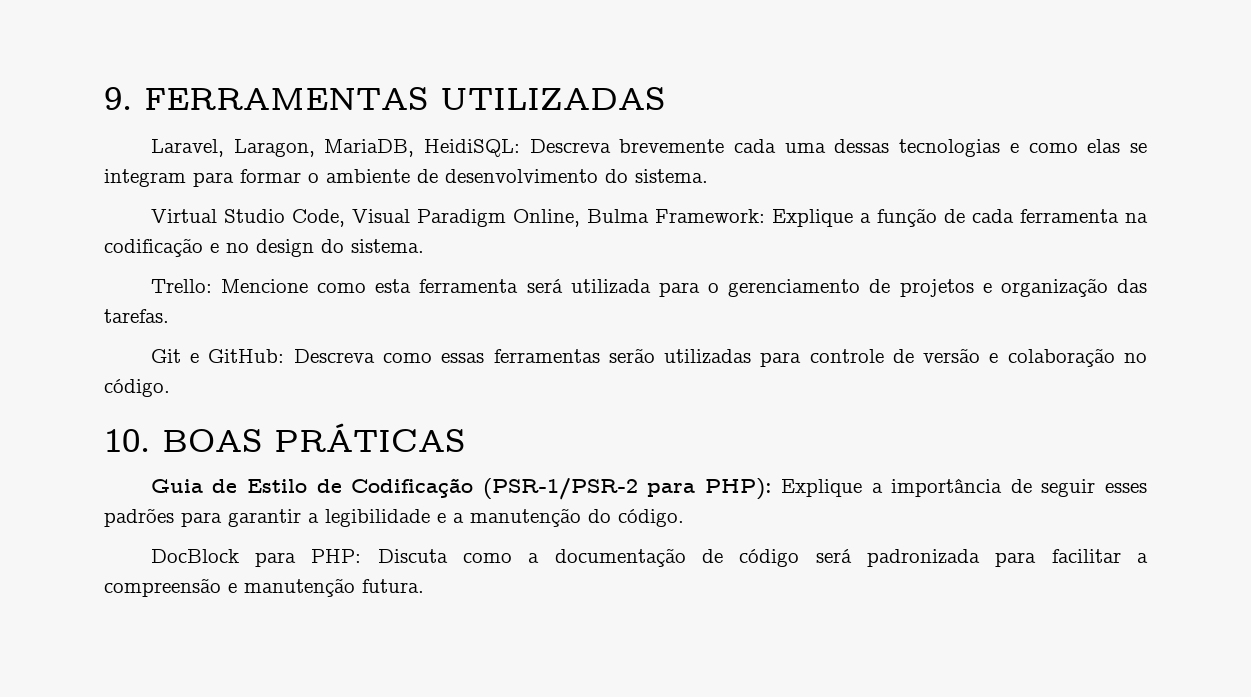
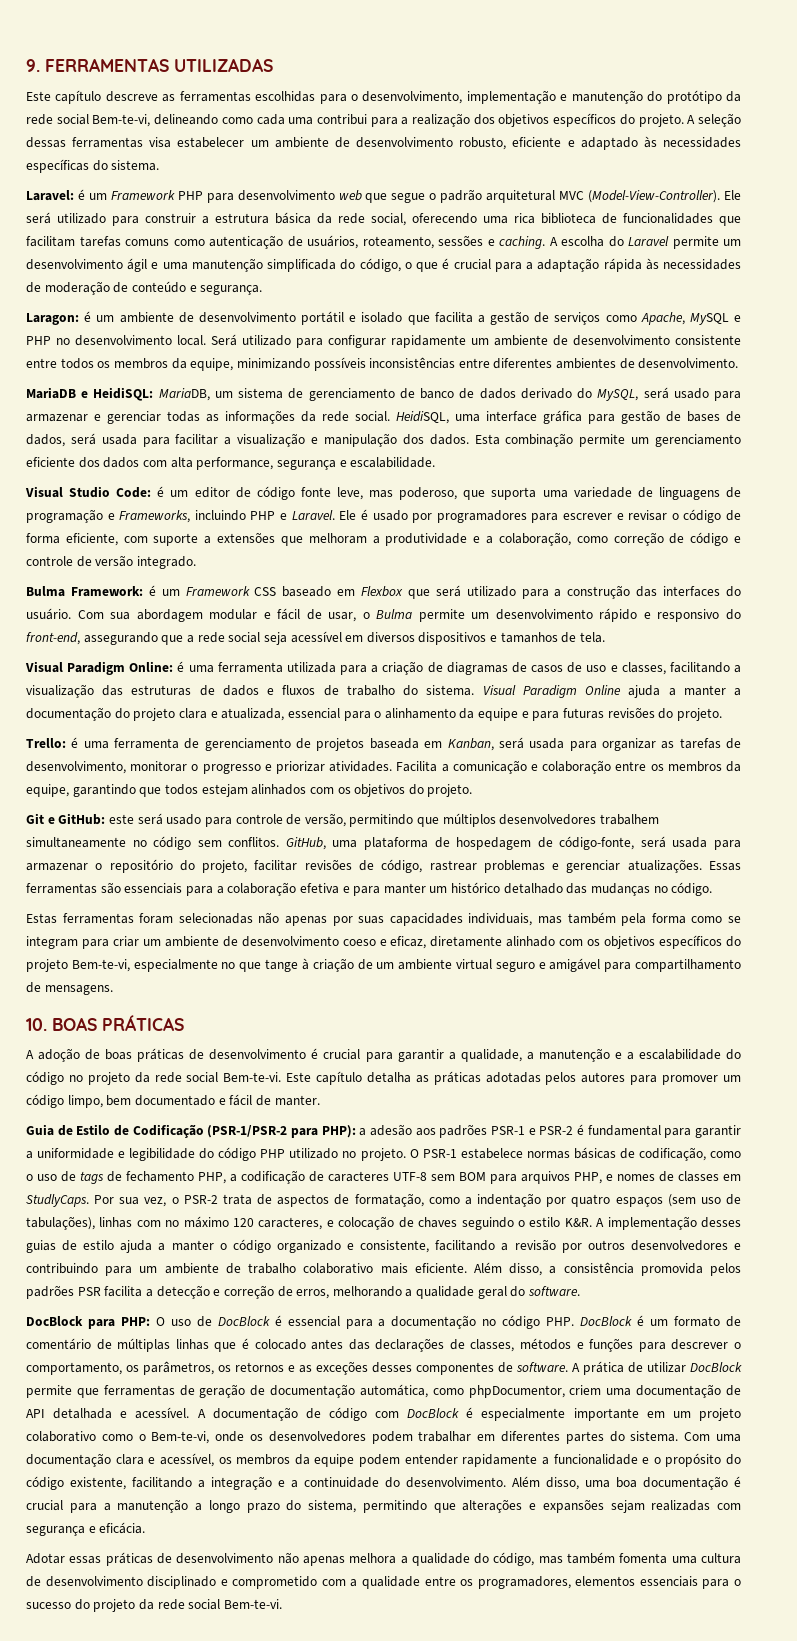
[150,139,1147,157] [104,169,708,187] [150,208,1148,227] [104,238,424,257] [150,278,1147,297] [104,309,169,323] [150,348,1148,367] [104,379,170,397] [104,423,465,452] Laravel, Laragon, MariaDB, HeidiSQL: Descreva brevemente cada uma dessas tecnologias e como elas se integram para formar o ambiente de desenvolvimento do sistema. // Virtual Studio Code, Visual Paradigm Online, Bulma Framework: Explique a função de cada ferramenta na codificação e no design do sistema. // Trello: Mencione como esta ferramenta será utilizada para o gerenciamento de projetos e organização das tarefas. // Git e GitHub: Descreva como essas ferramentas serão utilizadas para controle de versão e colaboração no código. // 10. BOAS PRÁTICAS -> [26,90,742,104] [26,113,742,127] [26,136,742,150] [26,159,160,173] [26,189,741,203] [26,212,741,226] [26,235,741,249] [26,258,742,272] [26,281,263,295] [26,311,741,325] [26,334,741,348] [26,357,739,371] [26,387,742,401] [26,410,741,424] [26,433,742,447] [26,457,436,470] [25,486,741,500] [26,509,741,523] [26,532,742,546] [26,555,196,569] [26,585,741,599] [26,608,741,622] [26,631,606,645] [25,661,741,675] [26,684,742,698] [26,707,722,721] [26,737,742,751] [26,760,742,774] [26,784,473,797] [26,813,660,827] [26,836,741,850] [26,859,742,873] [26,882,713,896] [26,912,742,926] [26,935,741,949] [26,958,741,972] [26,982,113,995] [26,1015,184,1031] [26,1048,741,1062] [26,1071,741,1085] [26,1094,320,1108] Este capítulo descreve as ferramentas escolhidas para o desenvolvimento, implementação e manutenção do protótipo da rede social Bem-te-vi, delineando como cada uma contribui para a realização dos objetivos específicos do projeto. A seleção dessas ferramentas visa estabelecer um ambiente de desenvolvimento robusto, eficiente e adaptado às necessidades específicas do sistema. // Laravel: é um Framework PHP para desenvolvimento web que segue o padrão arquitetural MVC (Model-View-Controller). Ele será utilizado para construir a estrutura básica da rede social, oferecendo uma rica biblioteca de funcionalidades que facilitam tarefas comuns como autenticação de usuários, roteamento, sessões e caching. A escolha do Laravel permite um desenvolvimento ágil e uma manutenção simplificada do código, o que é crucial para a adaptação rápida às necessidades de moderação de conteúdo e segurança. // Laragon: é um ambiente de desenvolvimento portátil e isolado que facilita a gestão de serviços como Apache, MySQL e PHP no desenvolvimento local. Será utilizado para configurar rapidamente um ambiente de desenvolvimento consistente entre todos os membros da equipe, minimizando possíveis inconsistências entre diferentes ambientes de desenvolvimento. // MariaDB e HeidiSQL: MariaDB, um sistema de gerenciamento de banco de dados derivado do MySQL, será usado para armazenar e gerenciar todas as informações da rede social. HeidiSQL, uma interface gráfica para gestão de bases de dados, será usada para facilitar a visualização e manipulação dos dados. Esta combinação permite um gerenciamento eficiente dos dados com alta performance, segurança e escalabilidade. // Visual Studio Code: é um editor de código fonte leve, mas poderoso, que suporta uma variedade de linguagens de programação e Frameworks, incluindo PHP e Laravel. Ele é usado por programadores para escrever e revisar o código de forma eficiente, com suporte a extensões que melhoram a produtividade e a colaboração, como correção de código e controle de versão integrado. // Bulma Framework: é um Framework CSS baseado em Flexbox que será utilizado para a construção das interfaces do usuário. Com sua abordagem modular e fácil de usar, o Bulma permite um desenvolvimento rápido e responsivo do front-end, assegurando que a rede social seja acessível em diversos dispositivos e tamanhos de tela. // Visual Paradigm Online: é uma ferramenta utilizada para a criação de diagramas de casos de uso e classes, facilitando a visualização das estruturas de dados e fluxos de trabalho do sistema. Visual Paradigm Online ajuda a manter a documentação do projeto clara e atualizada, essencial para o alinhamento da equipe e para futuras revisões do projeto. // Trello: é uma ferramenta de gerenciamento de projetos baseada em Kanban, será usada para organizar as tarefas de desenvolvimento, monitorar o progresso e priorizar atividades. Facilita a comunicação e colaboração entre os membros da equipe, garantindo que todos estejam alinhados com os objetivos do projeto. // Git e GitHub: este será usado para controle de versão, permitindo que múltiplos desenvolvedores trabalhem simultaneamente no código sem conflitos. GitHub, uma plataforma de hospedagem de código-fonte, será usada para armazenar o repositório do projeto, facilitar revisões de código, rastrear problemas e gerenciar atualizações. Essas ferramentas são essenciais para a colaboração efetiva e para manter um histórico detalhado das mudanças no código. // Estas ferramentas foram selecionadas não apenas por suas capacidades individuais, mas também pela forma como se integram para criar um ambiente de desenvolvimento coeso e eficaz, diretamente alinhado com os objetivos específicos do projeto Bem-te-vi, especialmente no que tange à criação de um ambiente virtual seguro e amigável para compartilhamento de mensagens. // 10. BOAS PRÁTICAS // A adoção de boas práticas de desenvolvimento é crucial para garantir a qualidade, a manutenção e a escalabilidade do código no projeto da rede social Bem-te-vi. Este capítulo detalha as práticas adotadas pelos autores para promover um código limpo, bem documentado e fácil de manter.
[781,478,1148,497] [104,508,684,527] [150,548,1148,567] [104,578,424,597] Explique a importância de seguir esses padrões para garantir a legibilidade e a manutenção do código. // DocBlock para PHP: Discuta como a documentação de código será padronizada para facilitar a compreensão e manutenção futura. -> [359,1124,741,1138] [26,1147,741,1161] [26,1170,741,1184] [26,1193,741,1207] [26,1216,741,1230] [26,1239,742,1253] [26,1262,741,1276] [26,1285,581,1299] [26,1315,741,1329] [26,1338,742,1352] [26,1361,742,1375] [26,1384,741,1398] [26,1407,741,1421] [26,1431,741,1444] [26,1453,741,1467] [26,1476,741,1490] [26,1499,741,1513] [26,1522,146,1536] [26,1552,741,1566] [26,1576,741,1589] [26,1599,282,1612] a adesão aos padrões PSR-1 e PSR-2 é fundamental para garantir a uniformidade e legibilidade do código PHP utilizado no projeto. O PSR-1 estabelece normas básicas de codificação, como o uso de tags de fechamento PHP, a codificação de caracteres UTF-8 sem BOM para arquivos PHP, e nomes de classes em StudlyCaps. Por sua vez, o PSR-2 trata de aspectos de formatação, como a indentação por quatro espaços (sem uso de tabulações), linhas com no máximo 120 caracteres, e colocação de chaves seguindo o estilo K&R. A implementação desses guias de estilo ajuda a manter o código organizado e consistente, facilitando a revisão por outros desenvolvedores e contribuindo para um ambiente de trabalho colaborativo mais eficiente. Além disso, a consistência promovida pelos padrões PSR facilita a detecção e correção de erros, melhorando a qualidade geral do software. // DocBlock para PHP: O uso de DocBlock é essencial para a documentação no código PHP. DocBlock é um formato de comentário de múltiplas linhas que é colocado antes das declarações de classes, métodos e funções para descrever o comportamento, os parâmetros, os retornos e as exceções desses componentes de software. A prática de utilizar DocBlock permite que ferramentas de geração de documentação automática, como phpDocumentor, criem uma documentação de API detalhada e acessível. A documentação de código com DocBlock é especialmente importante em um projeto colaborativo como o Bem-te-vi, onde os desenvolvedores podem trabalhar em diferentes partes do sistema. Com uma documentação clara e acessível, os membros da equipe podem entender rapidamente a funcionalidade e o propósito do código existente, facilitando a integração e a continuidade do desenvolvimento. Além disso, uma boa documentação é crucial para a manutenção a longo prazo do sistema, permitindo que alterações e expansões sejam realizadas com segurança e eficácia. // Adotar essas práticas de desenvolvimento não apenas melhora a qualidade do código, mas também fomenta uma cultura de desenvolvimento disciplinado e comprometido com a qualidade entre os programadores, elementos essenciais para o sucesso do projeto da rede social Bem-te-vi.

